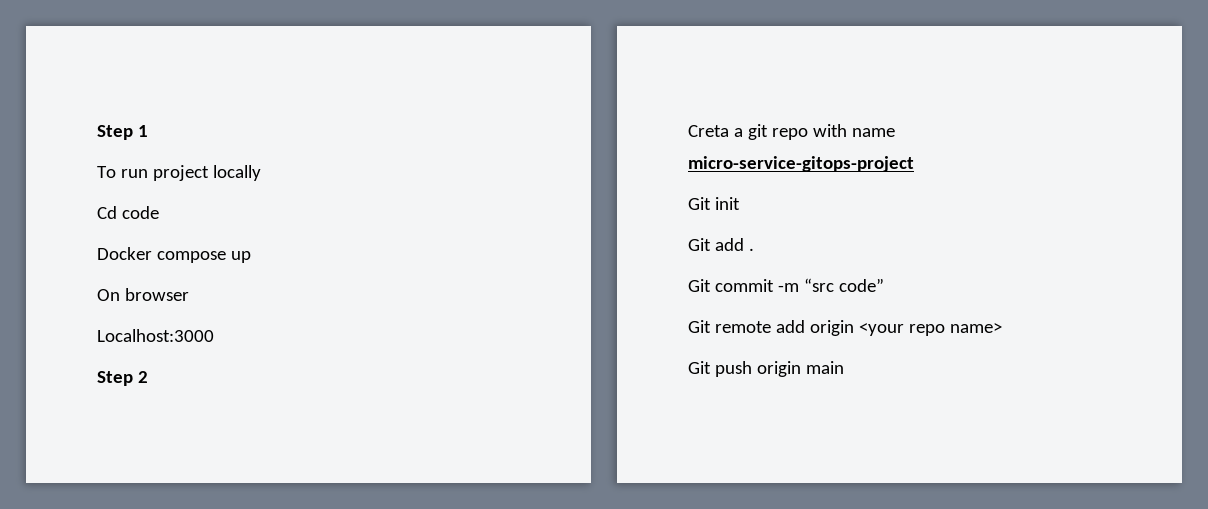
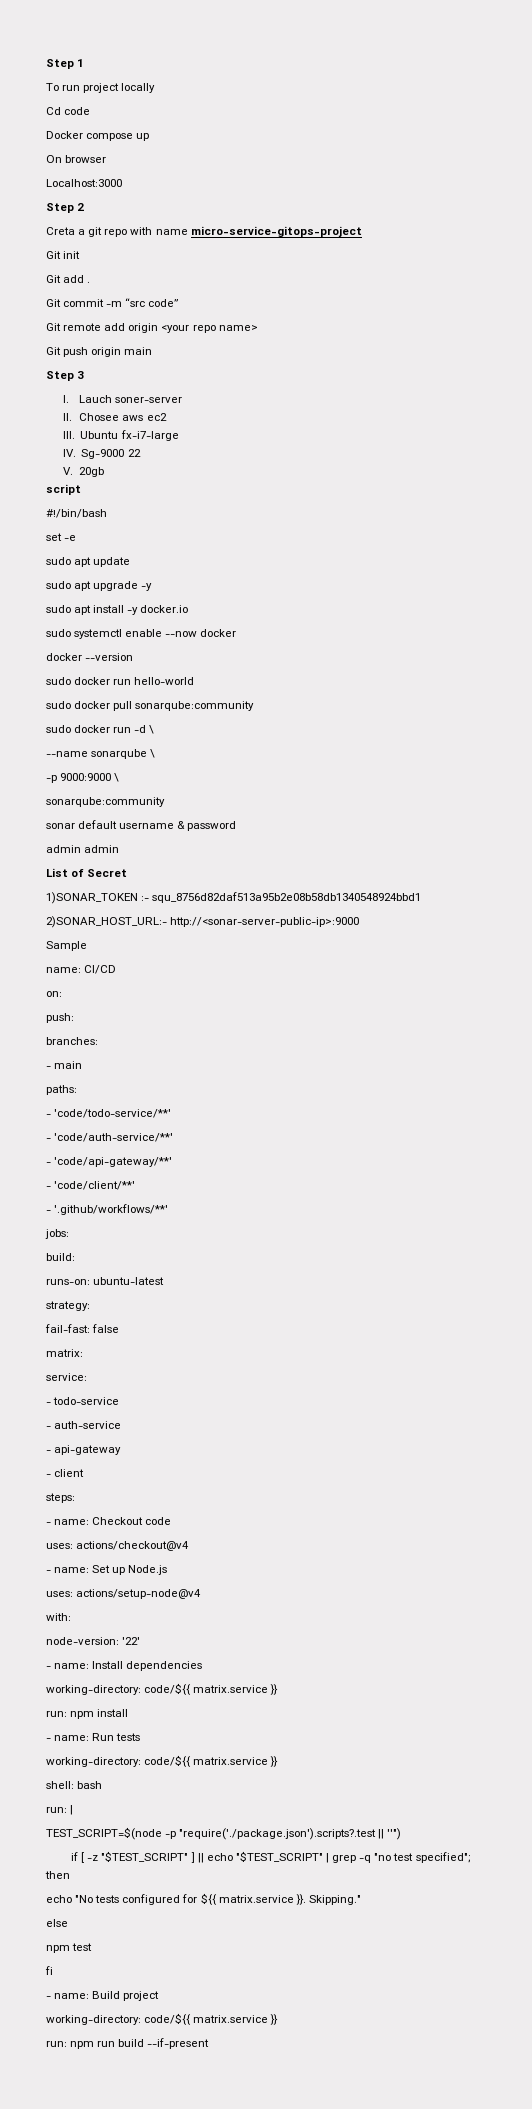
(844, 367) none -> [46,371,85,381] [62,395,183,403] [62,413,167,421] [62,430,179,441] [62,449,141,459] [62,467,105,477] [46,484,81,495] [46,509,107,518] [46,533,77,541] [46,557,131,567] [46,581,153,591] [46,605,189,615] [46,629,237,639] [46,653,134,661] [46,677,195,685] [46,701,255,711] [46,725,155,734] [46,749,156,759] [46,773,120,783] [46,797,165,807] [46,820,237,831] [46,845,120,853] [46,868,128,877] [46,892,422,904] [46,916,360,928] [46,941,87,951] [46,965,117,974] [46,991,62,997] [46,1013,74,1023] [46,1037,98,1045] [46,1061,83,1069] [46,1085,77,1095] [46,1109,172,1118] [46,1133,174,1142] [46,1157,173,1167] [46,1181,136,1190] [46,1204,169,1215] [45,1229,69,1239] [46,1253,75,1261] [46,1277,165,1285] [46,1301,90,1311] [45,1324,120,1333] [46,1349,83,1357] [46,1373,87,1381] [46,1397,120,1405] [46,1421,122,1429] [46,1445,122,1455] [46,1469,85,1477] [46,1493,75,1503] [46,1517,172,1525] [46,1541,190,1551] [46,1565,168,1575] [46,1589,202,1599] [46,1613,71,1621] [46,1637,141,1645] [46,1661,203,1671] [46,1683,279,1695] [46,1709,129,1719] [46,1733,141,1741] [46,1755,279,1767] [46,1781,103,1789] [46,1805,74,1815] [46,1827,402,1840] [71,1851,470,1863] [45,1871,70,1879] [46,1893,361,1905] [46,1919,68,1927] [46,1943,93,1953] [45,1966,53,1975] [46,1991,160,2001] [46,2013,279,2025] [46,2038,210,2049] // Step 3 // I. Lauch soner-server // II. Chosee aws ec2 // III. Ubuntu fx-i7-large // IV. Sg-9000 22 // V. 20gb // script // #!/bin/bash // set -e // sudo apt update // sudo apt upgrade -y // sudo apt install -y docker.io // sudo systemctl enable --now docker // docker --version // sudo docker run hello-world // sudo docker pull sonarqube:community // sudo docker run -d \ // --name sonarqube \ // -p 9000:9000 \ // sonarqube:community // sonar default username & password // admin admin // List of Secret // 1)SONAR_TOKEN :- squ_8756d82daf513a95b2e08b58db1340548924bbd1 // 2)SONAR_HOST_URL:- http://<sonar-server-public-ip>:9000 // Sample // name: CI/CD // on: // push: // branches: // - main // paths: // - 'code/todo-service/**' // - 'code/auth-service/**' // - 'code/api-gateway/**' // - 'code/client/**' // - '.github/workflows/**' // jobs: // build: // runs-on: ubuntu-latest // strategy: // fail-fast: false // matrix: // service: // - todo-service // - auth-service // - api-gateway // - client // steps: // - name: Checkout code // uses: actions/checkout@v4 // - name: Set up Node.js // uses: actions/setup-node@v4 // with: // node-version: '22' // - name: Install dependencies // working-directory: code/${{ matrix.service }} // run: npm install // - name: Run tests // working-directory: code/${{ matrix.service }} // shell: bash // run: | // TEST_SCRIPT=$(node -p "require('./package.json').scripts?.test || ''") // if [ -z "$TEST_SCRIPT" ] || echo "$TEST_SCRIPT" | grep -q "no test specified"; then // echo "No tests configured for ${{ matrix.service }}. Skipping." // else // npm test // fi // - name: Build project // working-directory: code/${{ matrix.service }} // run: npm run build --if-present

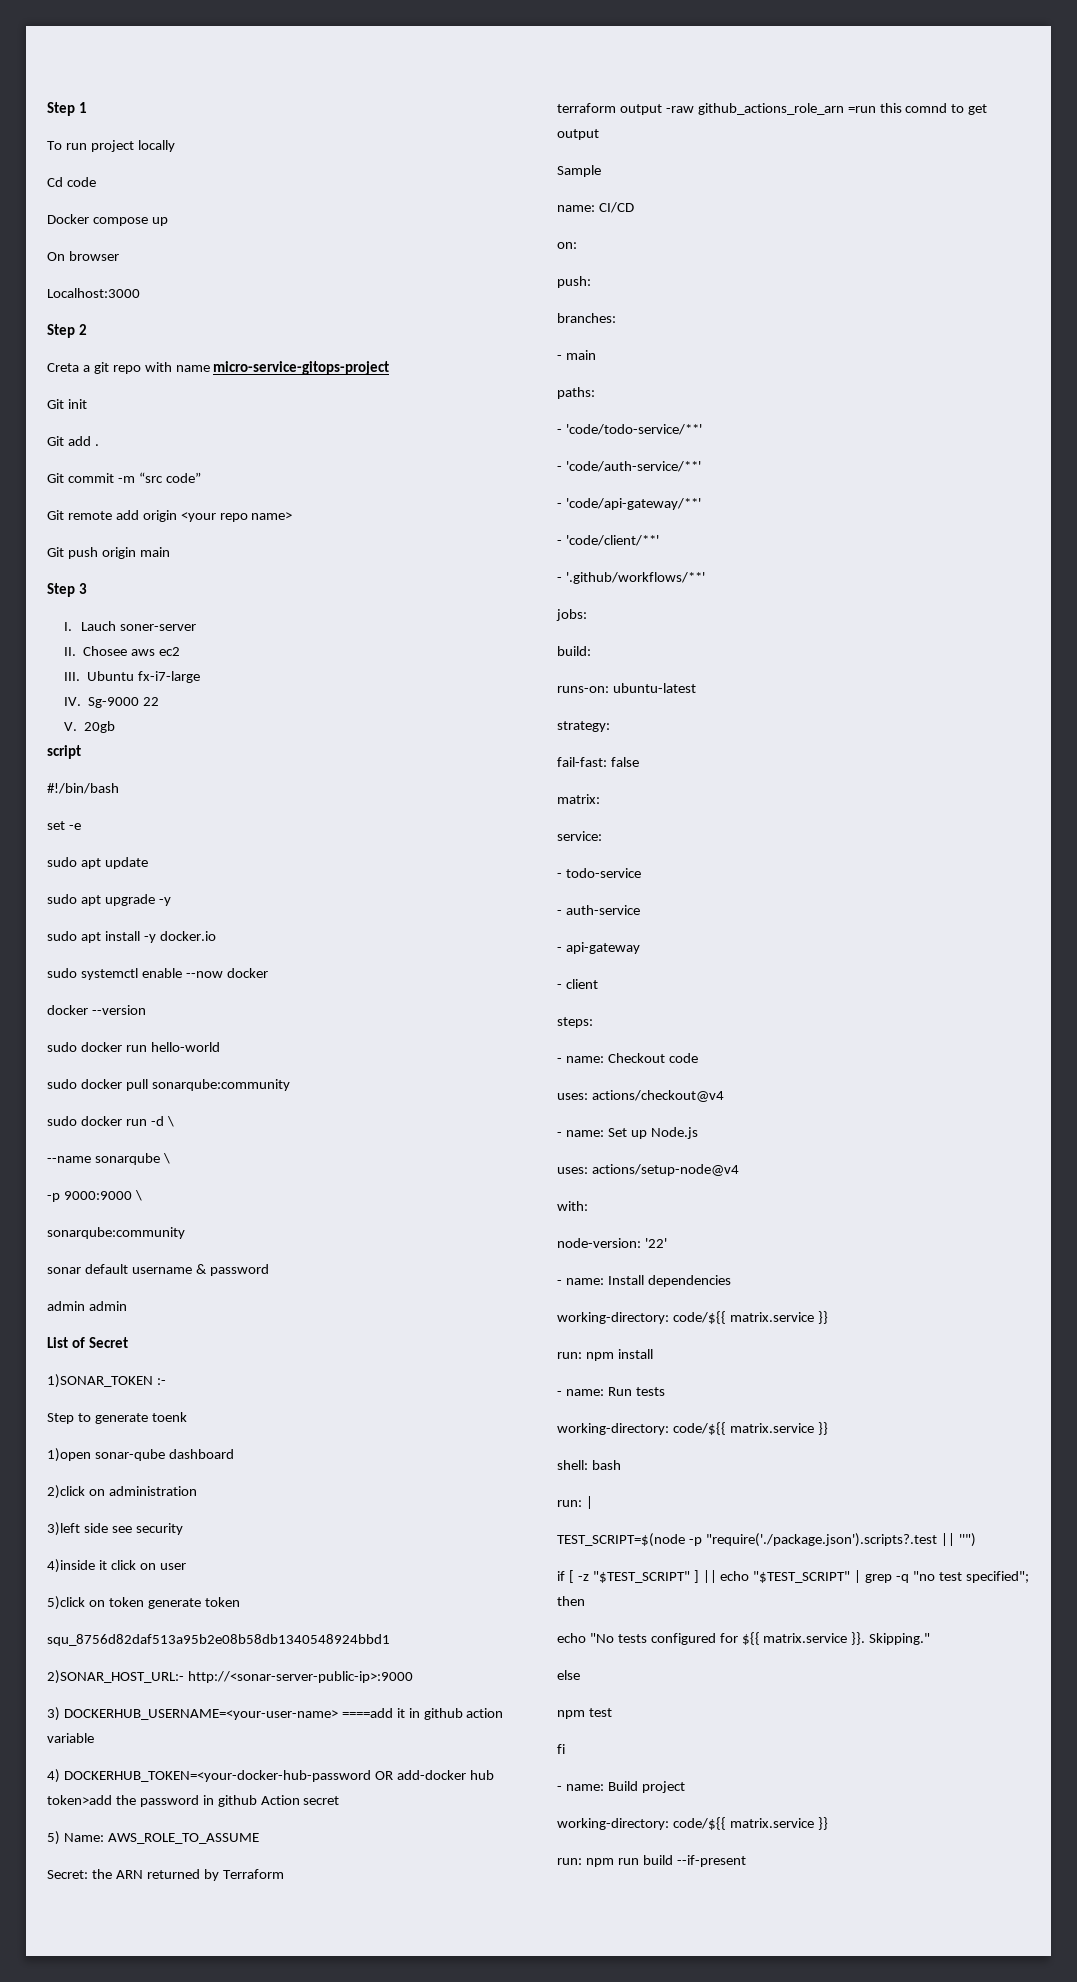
[152,892,422,903] [46,916,360,928] squ_8756d82daf513a95b2e08b58db1340548924bbd1 // 2)SONAR_HOST_URL:- http://<sonar-server-public-ip>:9000 -> [47,1412,187,1424] [47,1448,234,1462] [47,1485,197,1499] [47,1522,183,1536] [47,1559,186,1573] [47,1596,240,1610] [47,1634,390,1646] [47,1670,413,1684] [47,1707,504,1721] [47,1733,94,1743] [47,1769,494,1783] [47,1795,340,1807] [47,1831,259,1845] [47,1869,284,1881] [557,103,988,115] [557,129,599,140] // Step to generate toenk // 1)open sonar-qube dashboard // 2)click on administration // 3)left side see security // 4)inside it click on user // 5)click on token generate token // squ_8756d82daf513a95b2e08b58db1340548924bbd1 // 2)SONAR_HOST_URL:- http://<sonar-server-public-ip>:9000 // 3) DOCKERHUB_USERNAME=<your-user-name> ====add it in github action variable // 4) DOCKERHUB_TOKEN=<your-docker-hub-password OR add-docker hub token>add the password in github Action secret // 5) Name: AWS_ROLE_TO_ASSUME // Secret: the ARN returned by Terraform // terraform output -raw github_actions_role_arn =run this comnd to get output

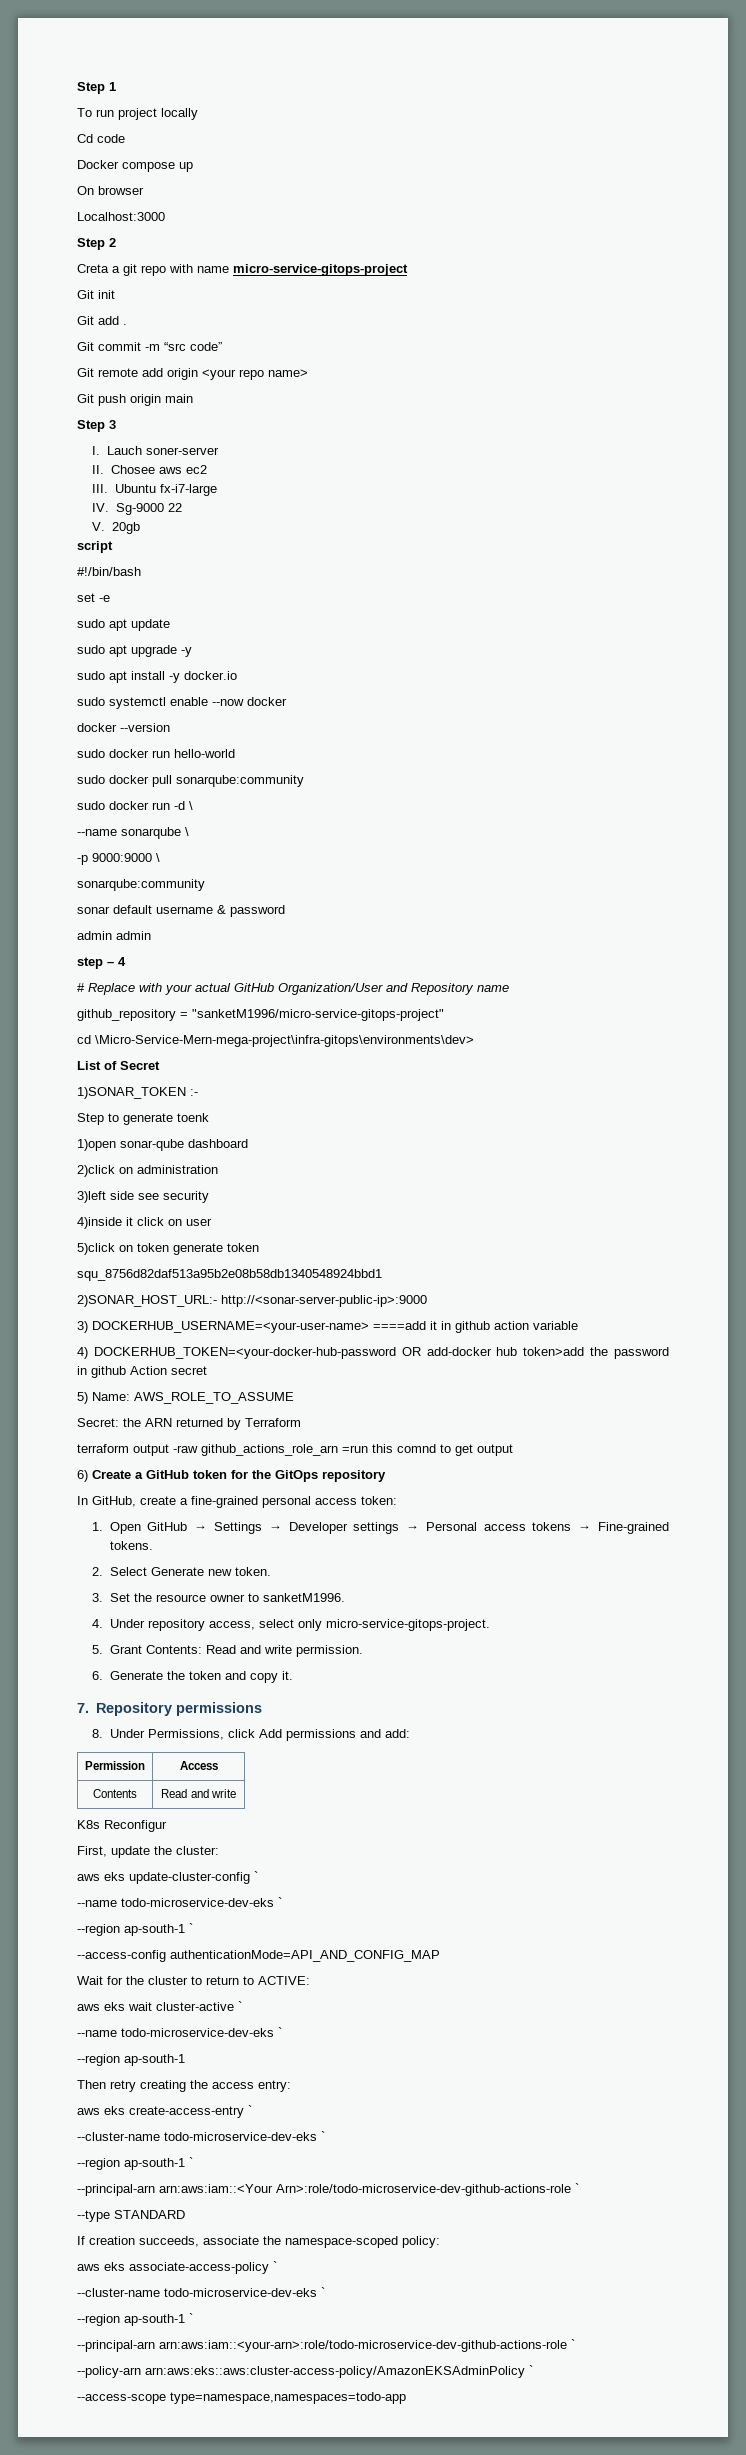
(127, 1306) none -> [77,957,126,969] [77,983,509,995] [77,1009,444,1021] [77,1035,474,1047] // step – 4 // # Replace with your actual GitHub Organization/User and Repository name // github_repository = "sanketM1996/micro-service-gitops-project" // cd \Micro-Service-Mern-mega-project\infra-gitops\environments\dev>
[557,165,601,177] [557,202,634,213] [557,242,577,249] [557,276,591,288] [557,313,616,323] [557,350,596,360] [557,387,595,399] [557,424,702,435] [557,461,701,472] [557,498,701,510] [557,535,659,546] [557,572,705,584] [556,609,587,621] [557,646,591,656] [557,683,696,693] [557,721,610,732] [557,757,639,767] [557,794,600,804] [557,831,602,841] [557,868,641,878] [557,905,640,915] [557,942,640,954] [557,979,598,989] [557,1017,593,1028] [557,1053,698,1063] [557,1090,724,1102] [557,1127,698,1139] [557,1164,739,1176] [557,1201,588,1211] [557,1238,667,1248] [557,1275,731,1287] [557,1311,828,1324] [557,1349,653,1361] [557,1387,665,1396] [557,1422,828,1435] [557,1460,621,1470] [557,1496,593,1509] [557,1533,976,1547] [557,1570,1029,1583] [557,1596,585,1606] [557,1632,931,1645] [557,1670,580,1680] [557,1708,612,1719] [557,1744,565,1754] [557,1781,685,1793] [557,1817,828,1830] [557,1855,746,1867] Sample // name: CI/CD // on: // push: // branches: // - main // paths: // - 'code/todo-service/**' // - 'code/auth-service/**' // - 'code/api-gateway/**' // - 'code/client/**' // - '.github/workflows/**' // jobs: // build: // runs-on: ubuntu-latest // strategy: // fail-fast: false // matrix: // service: // - todo-service // - auth-service // - api-gateway // - client // steps: // - name: Checkout code // uses: actions/checkout@v4 // - name: Set up Node.js // uses: actions/setup-node@v4 // with: // node-version: '22' // - name: Install dependencies // working-directory: code/${{ matrix.service }} // run: npm install // - name: Run tests // working-directory: code/${{ matrix.service }} // shell: bash // run: | // TEST_SCRIPT=$(node -p "require('./package.json').scripts?.test || ''") // if [ -z "$TEST_SCRIPT" ] || echo "$TEST_SCRIPT" | grep -q "no test specified"; then // echo "No tests configured for ${{ matrix.service }}. Skipping." // else // npm test // fi // - name: Build project // working-directory: code/${{ matrix.service }} // run: npm run build --if-present -> [77,1470,386,1482] [77,1496,397,1508] [92,1522,670,1534] [109,1541,153,1550] [92,1567,271,1576] [92,1593,345,1602] [92,1619,490,1631] [92,1645,363,1657] [92,1671,293,1683] [77,1702,262,1716] [92,1729,410,1741] [85,1761,145,1770] [179,1761,218,1770] [93,1789,137,1798] [161,1789,236,1798] [77,1820,167,1832] [77,1846,219,1858] [77,1871,258,1884] [77,1897,282,1907] [77,1923,193,1936] [77,1950,440,1962] [77,1976,310,1985] [77,2001,242,2011] [77,2027,282,2037] [77,2054,185,2066] [77,2080,291,2092] [77,2105,252,2118] [77,2131,325,2141] [77,2157,193,2170] [77,2183,579,2196] [77,2210,185,2222] [77,2236,440,2248] [77,2261,277,2274] [77,2287,325,2297] [77,2313,193,2326] [77,2339,575,2352] [77,2365,533,2378] [77,2392,406,2404] 6) Create a GitHub token for the GitOps repository // In GitHub, create a fine-grained personal access token: // 1. Open GitHub → Settings → Developer settings → Personal access tokens → Fine-grained tokens. // 2. Select Generate new token. // 3. Set the resource owner to sanketM1996. // 4. Under repository access, select only micro-service-gitops-project. // 5. Grant Contents: Read and write permission. // 6. Generate the token and copy it. // 7. Repository permissions // 8. Under Permissions, click Add permissions and add: // Permission | Access // Contents | Read and write // K8s Reconfigur // First, update the cluster: // aws eks update-cluster-config ` // --name todo-microservice-dev-eks ` // --region ap-south-1 ` // --access-config authenticationMode=API_AND_CONFIG_MAP // Wait for the cluster to return to ACTIVE: // aws eks wait cluster-active ` // --name todo-microservice-dev-eks ` // --region ap-south-1 // Then retry creating the access entry: // aws eks create-access-entry ` // --cluster-name todo-microservice-dev-eks ` // --region ap-south-1 ` // --principal-arn arn:aws:iam::<Your Arn>:role/todo-microservice-dev-github-actions-role ` // --type STANDARD // If creation succeeds, associate the namespace-scoped policy: // aws eks associate-access-policy ` // --cluster-name todo-microservice-dev-eks ` // --region ap-south-1 ` // --principal-arn arn:aws:iam::<your-arn>:role/todo-microservice-dev-github-actions-role ` // --policy-arn arn:aws:eks::aws:cluster-access-policy/AmazonEKSAdminPolicy ` // --access-scope type=namespace,namespaces=todo-app

